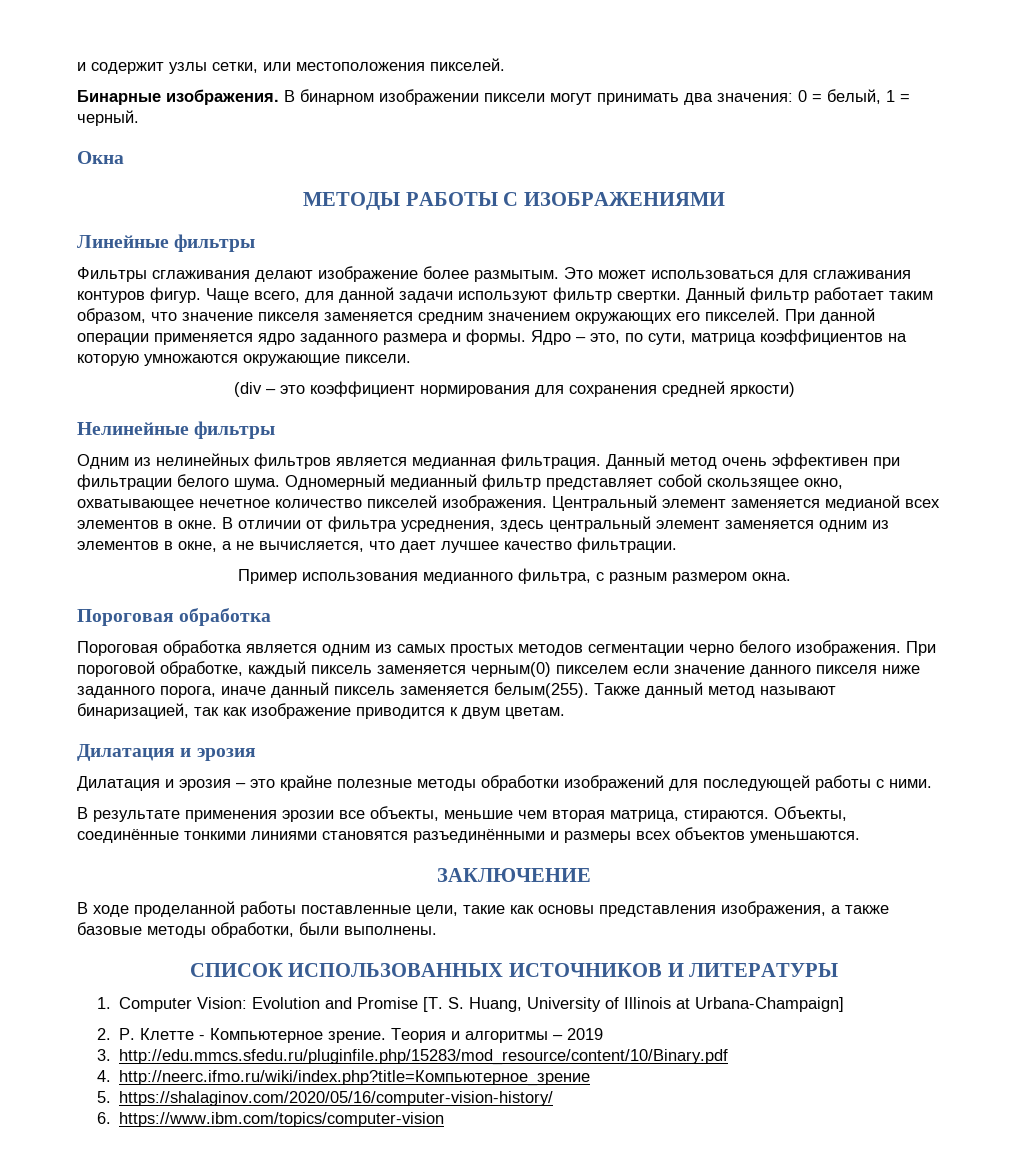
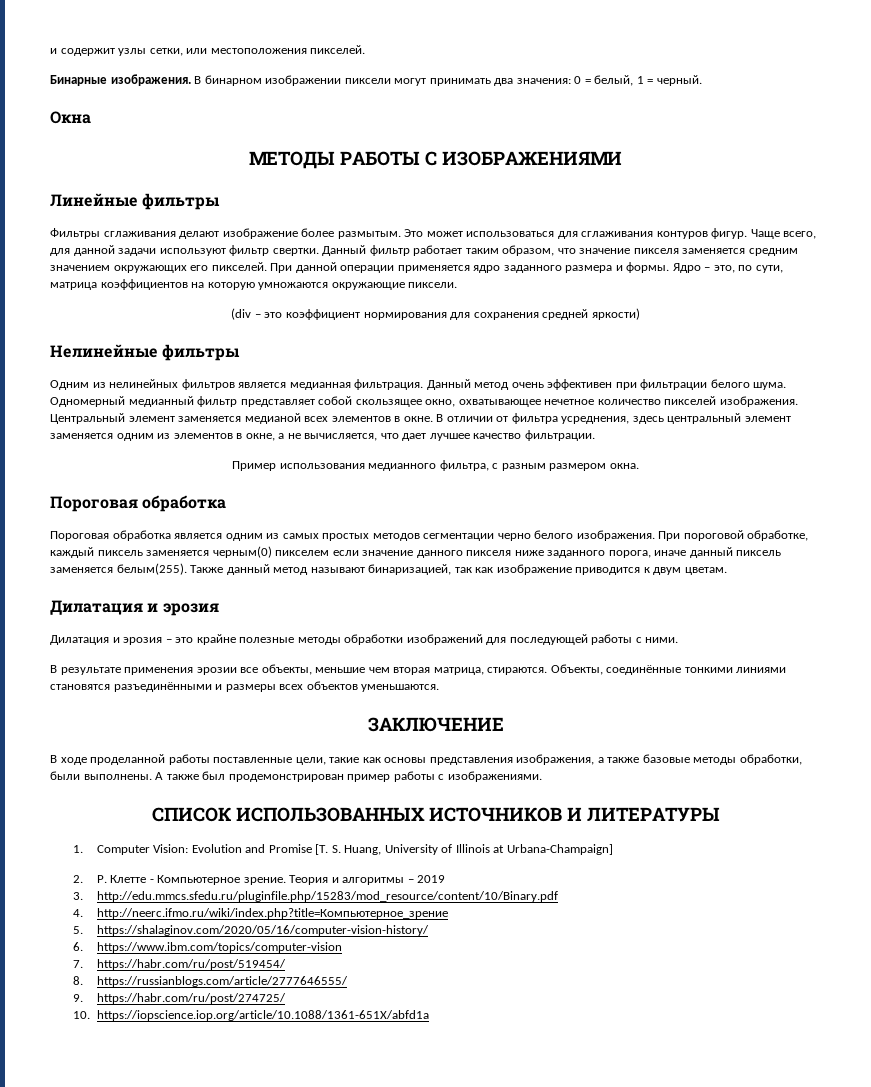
(437, 930) none -> [155,771,542,782] А также был продемонстрирован пример работы с изображениями.
(444, 1119) none -> [73,959,286,970] [73,976,348,987] [73,993,286,1004] [73,1010,429,1021] // 7. https://habr.com/ru/post/519454/ // 8. https://russianblogs.com/article/2777646555/ // 9. https://habr.com/ru/post/274725/ // 10. https://iopscience.iop.org/article/10.1088/1361-651X/abfd1a

